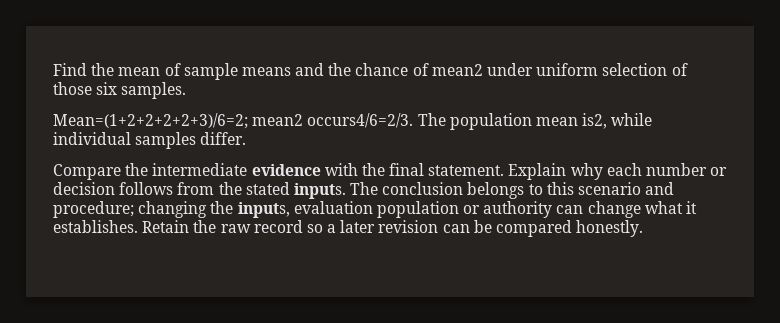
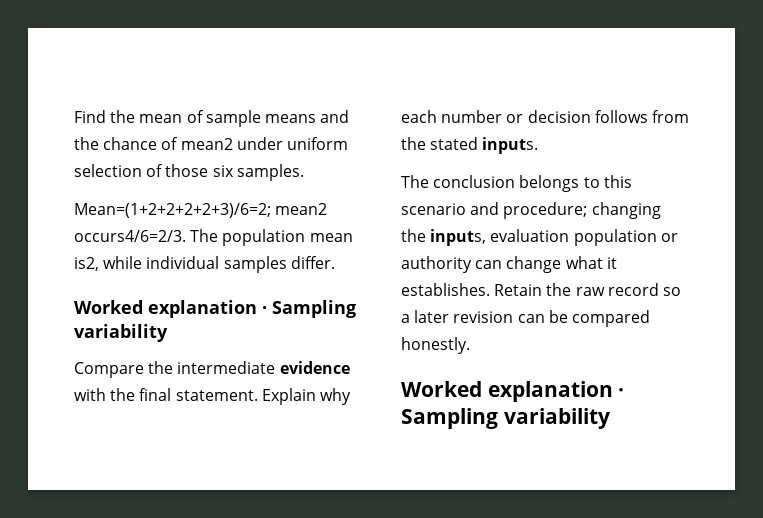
(247, 138) none -> [74,300,356,318] [74,324,168,342] // Worked explanation · Sampling variability
(346, 191) none -> (539, 145) //
(644, 228) none -> [401,381,625,402] [401,408,610,429] // Worked explanation · Sampling variability

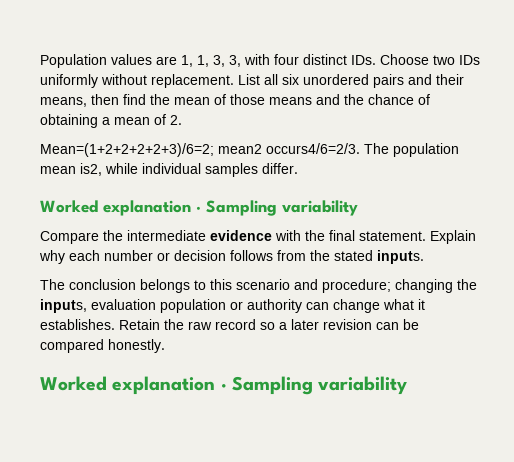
[74,110,106,123] Find -> [40,54,480,68] [40,74,464,88] [40,94,146,107] Population values are 1, 1, 3, 3, with four distinct IDs. Choose two IDs uniformly without replacement. List all six unordered pairs and their means, then find
[205,110,261,127] sample -> [230,94,265,105] those
[180,137,348,150] [74,164,304,181] mean2 under uniform selection of those six samples. -> [40,114,182,128] obtaining a mean of 2.

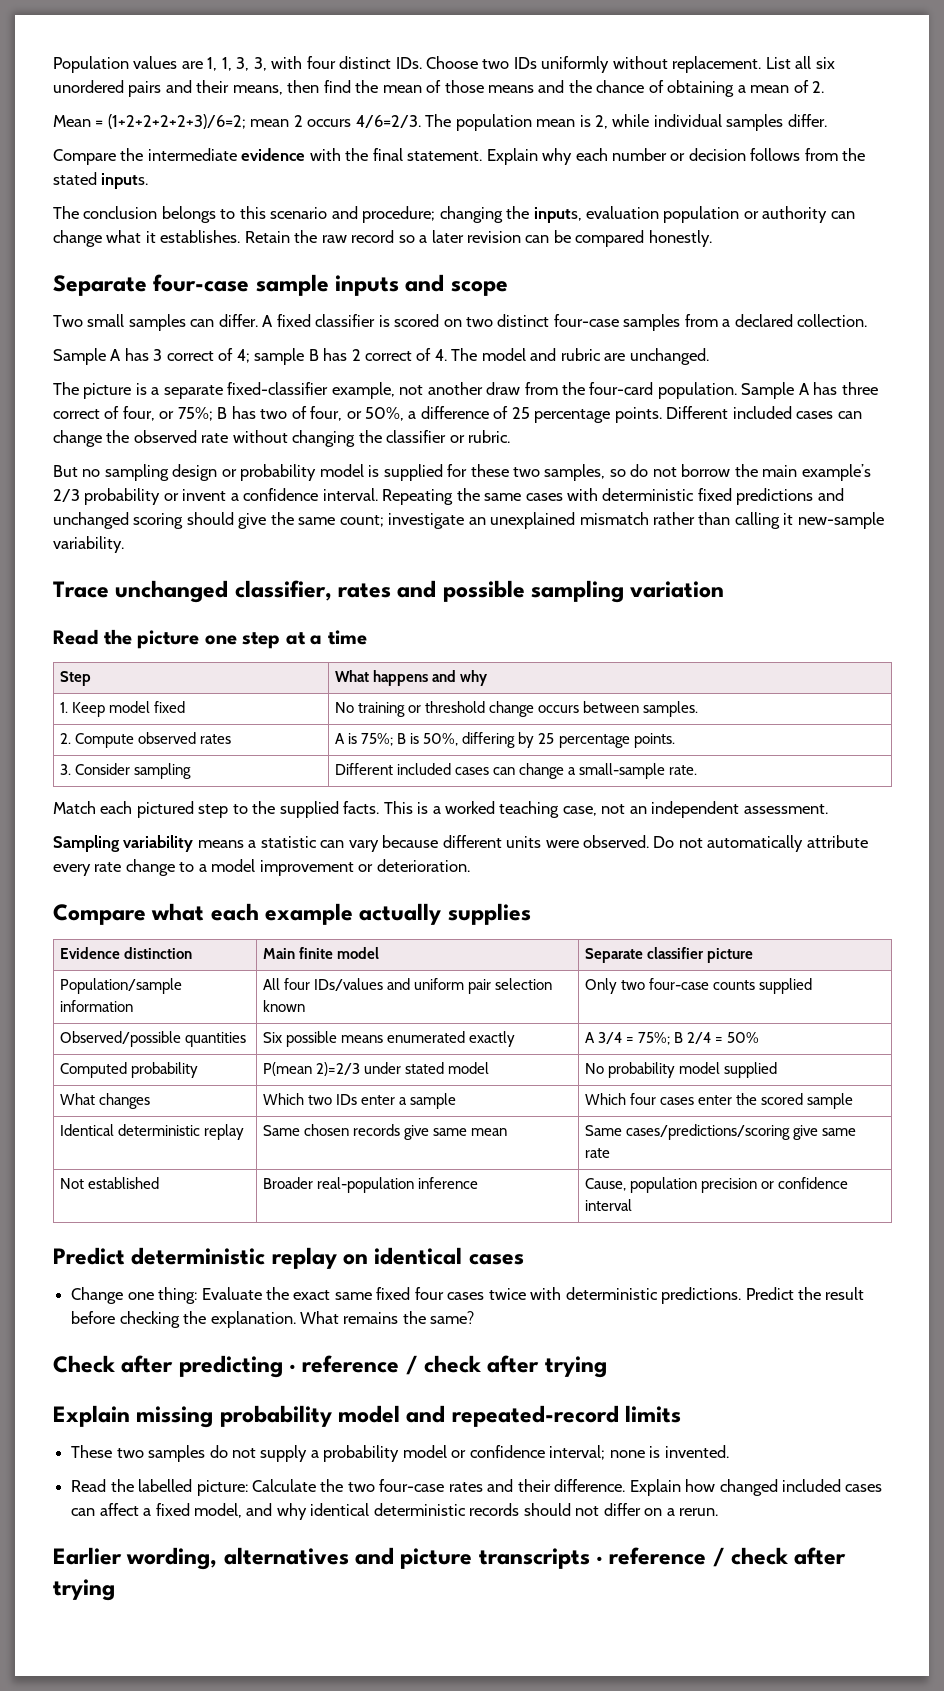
[40,143,360,157] Mean=(1+2+2+2+2+3)/6=2; mean2 occurs4/6=2/3. -> [53,114,421,129] Mean = (1+2+2+2+2+3)/6=2; mean 2 occurs 4/6=2/3.
[80,163,102,176] is2, -> [579,115,609,129] is 2,
[40,200,358,216] // Worked explanation · Sampling variability -> (827, 120) none
[40,376,408,395] Worked explanation · Sampling variability -> [53,274,508,296] [53,314,868,331] [53,348,709,365] [53,382,878,399] [53,406,862,423] [53,430,511,447] [53,464,871,481] [53,488,844,505] [53,512,884,529] [53,536,124,553] [53,580,725,603] [53,629,367,649] [60,671,92,686] [335,670,489,686] [60,701,186,717] [335,701,699,717] [60,732,232,748] [335,732,675,748] [60,763,192,779] [335,763,698,779] [53,801,828,818] [53,835,868,852] [53,859,470,876] [53,903,531,925] [60,947,193,959] [263,947,380,959] [585,947,754,963] [60,978,183,994] [60,1000,134,1012] [263,978,553,994] [263,1000,306,1012] [585,978,813,994] [60,1031,247,1047] [263,1031,516,1047] [585,1032,760,1045] [60,1062,199,1078] [263,1062,490,1076] [585,1062,778,1078] [60,1093,151,1109] [263,1093,457,1109] [585,1093,854,1109] [60,1124,245,1140] [263,1124,508,1140] [585,1124,857,1140] [585,1148,611,1158] [60,1177,160,1189] [263,1177,479,1193] [585,1177,849,1193] [585,1199,633,1211] [53,1247,524,1269] [71,1287,865,1304] [71,1311,475,1328] [53,1355,607,1378] [53,1405,682,1428] [71,1445,729,1462] [71,1479,883,1496] [71,1503,718,1520] [53,1547,847,1570] [53,1579,115,1601] Separate four-case sample inputs and scope // Two small samples can differ. A fixed classifier is scored on two distinct four-case samples from a declared collection. // Sample A has 3 correct of 4; sample B has 2 correct of 4. The model and rubric are unchanged. // The picture is a separate fixed-classifier example, not another draw from the four-card population. Sample A has three correct of four, or 75%; B has two of four, or 50%, a difference of 25 percentage points. Different included cases can change the observed rate without changing the classifier or rubric. // But no sampling design or probability model is supplied for these two samples, so do not borrow the main example’s 2/3 probability or invent a confidence interval. Repeating the same cases with deterministic fixed predictions and unchanged scoring should give the same count; investigate an unexplained mismatch rather than calling it new-sample variability. // Trace unchanged classifier, rates and possible sampling variation // Read the picture one step at a time // Step | What happens and why // 1. Keep model fixed | No training or threshold change occurs between samples. // 2. Compute observed rates | A is 75%; B is 50%, differing by 25 percentage points. // 3. Consider sampling | Different included cases can change a small-sample rate. // Match each pictured step to the supplied facts. This is a worked teaching case, not an independent assessment. // Sampling variability means a statistic can vary because different units were observed. Do not automatically attribute every rate change to a model improvement or deterioration. // Compare what each example actually supplies // Evidence distinction | Main finite model | Separate classifier picture // Population/sample information | All four IDs/values and uniform pair selection known | Only two four-case counts supplied // Observed/possible quantities | Six possible means enumerated exactly | A 3/4 = 75%; B 2/4 = 50% // Computed probability | P(mean 2)=2/3 under stated model | No probability model supplied // What changes | Which two IDs enter a sample | Which four cases enter the scored sample // Identical deterministic replay | Same chosen records give same mean | Same cases/predictions/scoring give same rate // Not established | Broader real-population inference | Cause, population precision or confidence interval // Predict deterministic replay on identical cases // Change one thing: Evaluate the exact same fixed four cases twice with deterministic predictions. Predict the result before checking the explanation. What remains the same? // Check after predicting · reference / check after trying // Explain missing probability model and repeated-record limits // These two samples do not supply a probability model or confidence interval; none is invented. // Read the labelled picture: Calculate the two four-case rates and their difference. Explain how changed included cases can affect a fixed model, and why identical deterministic records should not differ on a rerun. // Earlier wording, alternatives and picture transcripts · reference / check after trying

